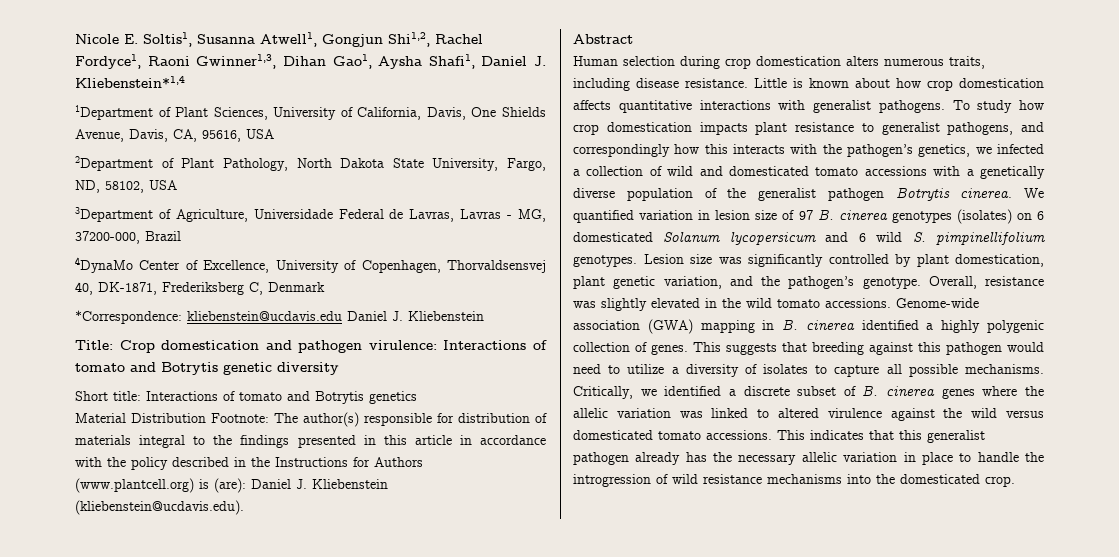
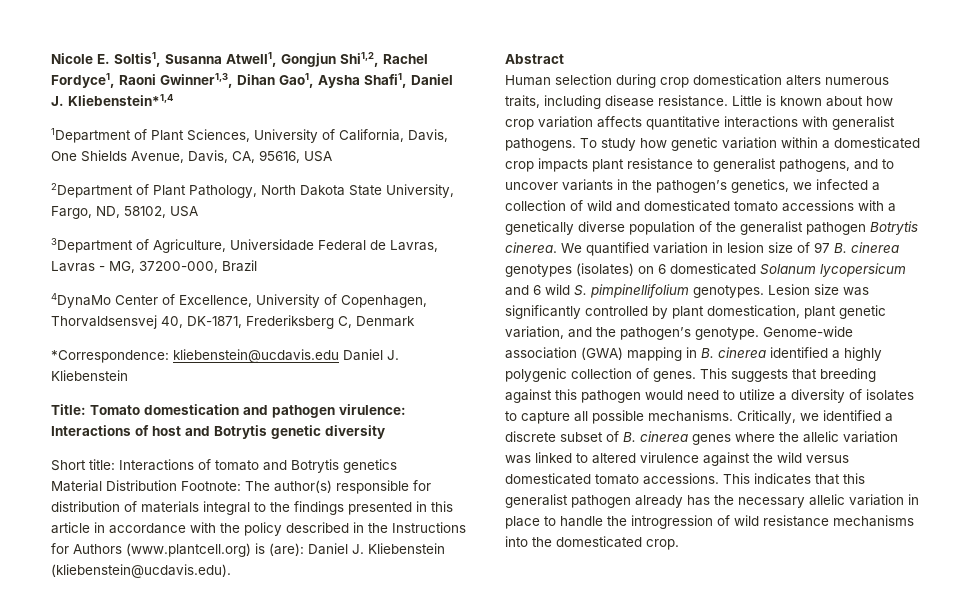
[119,340,155,353] Crop -> [90,405,140,415] Tomato
[75,363,125,372] tomato -> [152,426,181,436] host
[959,78,1044,88] domestication -> [538,116,593,128] variation
[573,122,692,135] crop domestication -> [671,137,920,151] [505,161,534,172] genetic variation within a domesticated crop
[573,144,818,157] correspondingly how this interacts with -> [882,159,894,169] [505,179,628,191] to uncover variants in
[928,276,1044,289] [573,298,891,311] Overall, resistance was slightly elevated in the wild tomato accessions. -> (759, 333) none

